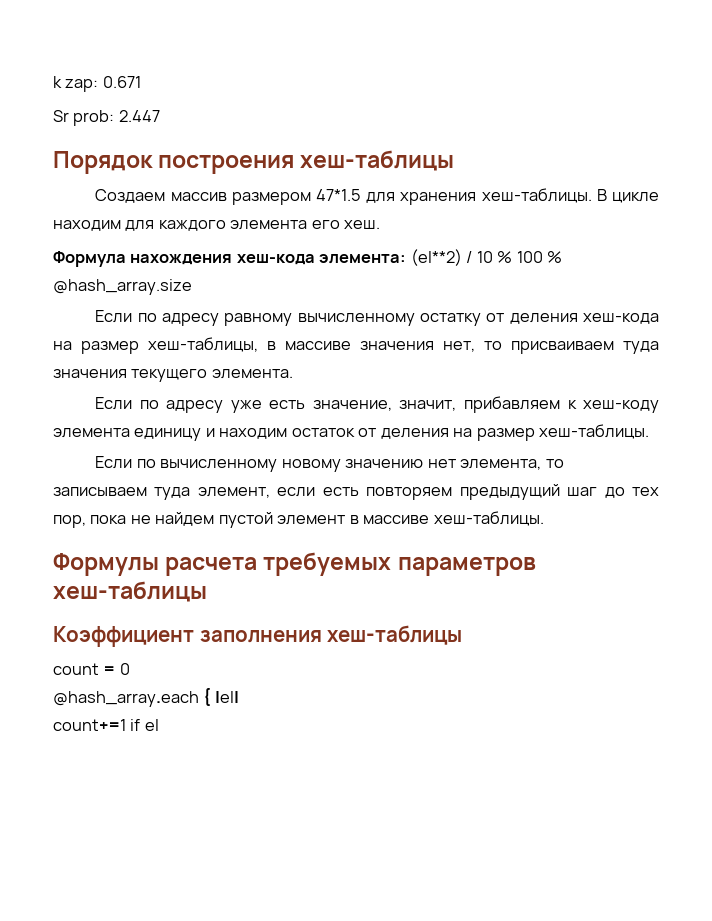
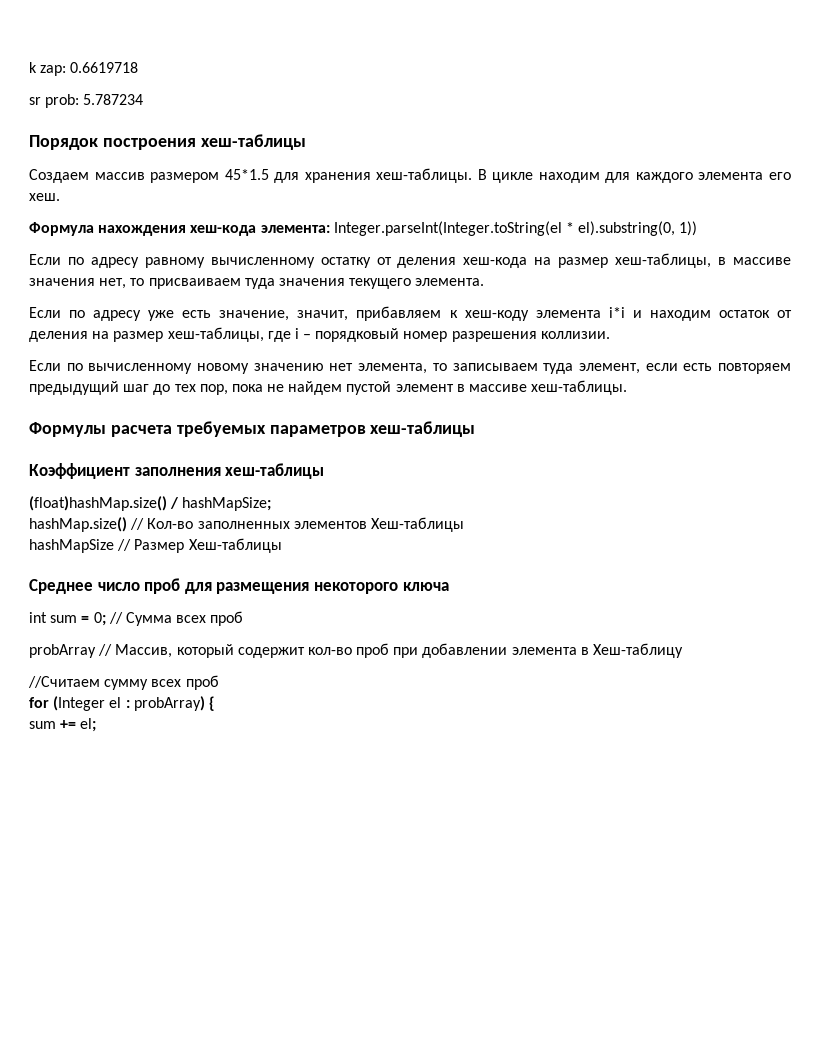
[102,76,141,88] [53,110,160,126] 0.671 // Sr prob: 2.447 -> [70,62,139,73] [29,94,144,108] 0.6619718 // sr prob: 5.787234
[316,189,362,201] 47*1.5 -> [224,169,269,180] 45*1.5
[410,249,563,266] [53,279,192,295] (el**2) / 10 % 100 % @hash_array.size -> [333,221,698,236] Integer.parseInt(Integer.toString(el * el).substring(0, 1))
[134,428,202,441] единицу -> [608,307,625,318] i*i
[539,424,650,439] хеш-таблицы. -> [167,327,610,342] хеш-таблицы, где i – порядковый номер разрешения коллизии.
[53,663,130,675] [53,688,239,707] [53,719,159,731] count = 0 // @hash_array.each { |el| // count+=1 if el -> [29,496,272,511] [29,517,464,532] [29,538,282,553] [29,578,449,594] [29,611,244,626] [29,643,684,658] [28,675,219,690] [29,696,215,711] [29,718,97,732] (float)hashMap.size() / hashMapSize; // hashMap.size() // Кол-во заполненных элементов Хеш-таблицы // hashMapSize // Размер Хеш-таблицы // Среднее число проб для размещения некоторого ключа // int sum = 0; // Сумма всех проб // probArray // Массив, который содержит кол-во проб при добавлении элемента в Хеш-таблицу // //Считаем сумму всех проб // for (Integer el : probArray) { // sum += el;

